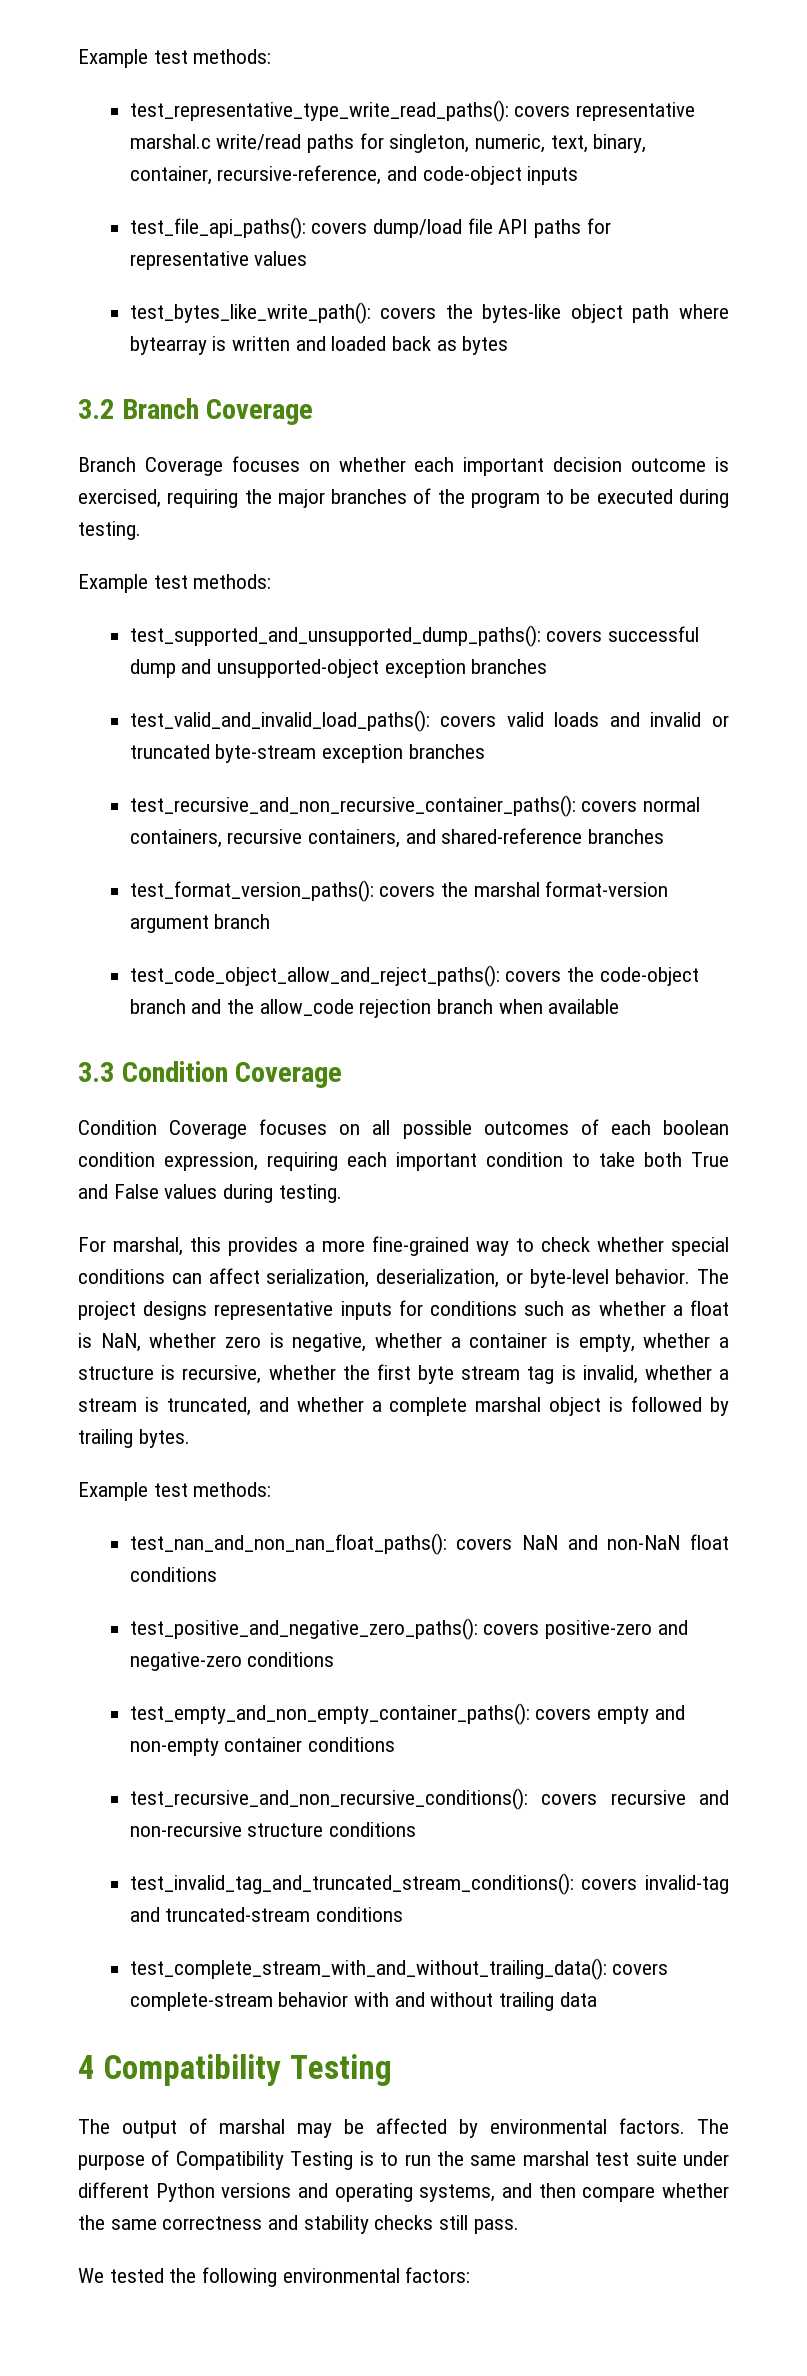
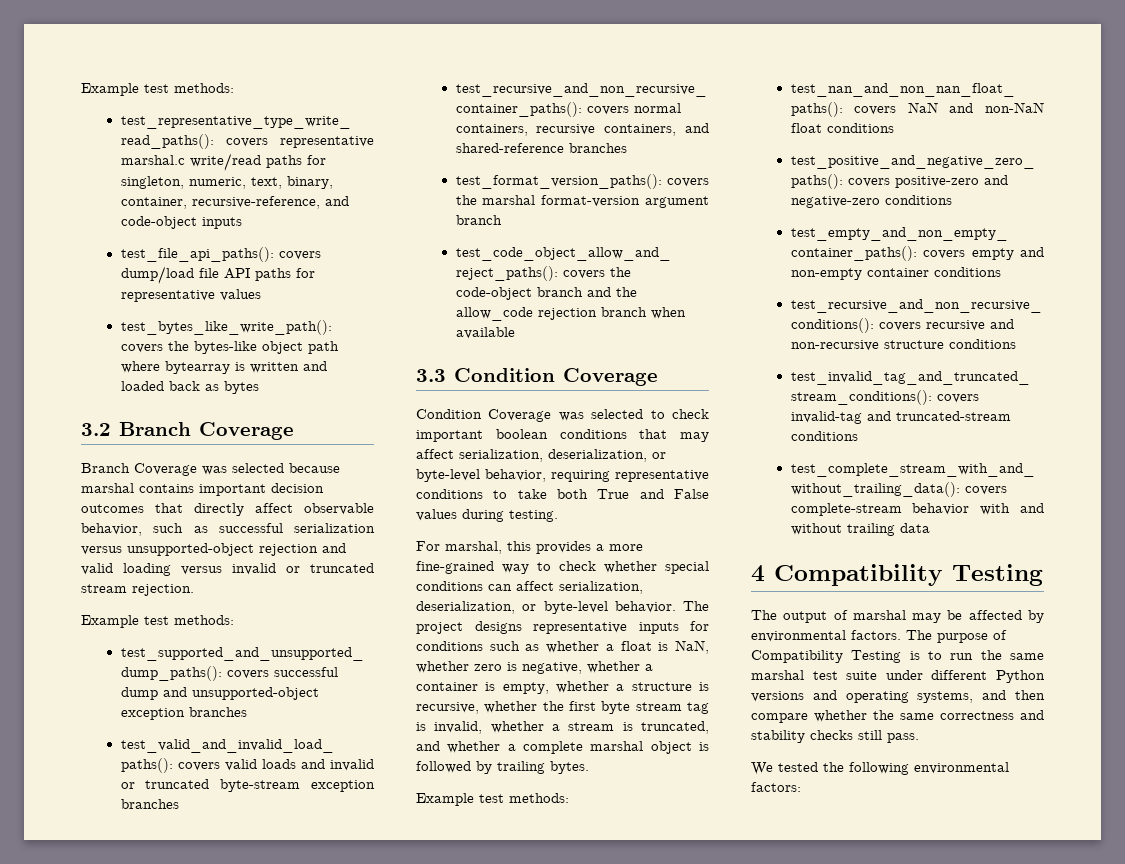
[231,456,730,476] [78,488,729,508] [78,521,141,540] focuses on whether each important decision outcome is exercised, requiring the major branches of the program to be executed during testing. -> [202,463,340,475] [81,483,324,496] [81,503,374,516] [81,523,375,536] [81,543,346,556] [81,563,374,576] [81,584,194,596] was selected because marshal contains important decision outcomes that directly affect observable behavior, such as successful serialization versus unsupported-object rejection and valid loading versus invalid or truncated stream rejection.
[259,1119,729,1139] [78,1152,563,1171] focuses on all possible outcomes of each boolean condition expression, requiring each important condition -> [558,409,709,421] [416,429,709,442] [416,449,666,462] [416,469,709,482] [416,489,483,499] was selected to check important boolean conditions that may affect serialization, deserialization, or byte-level behavior, requiring representative conditions

